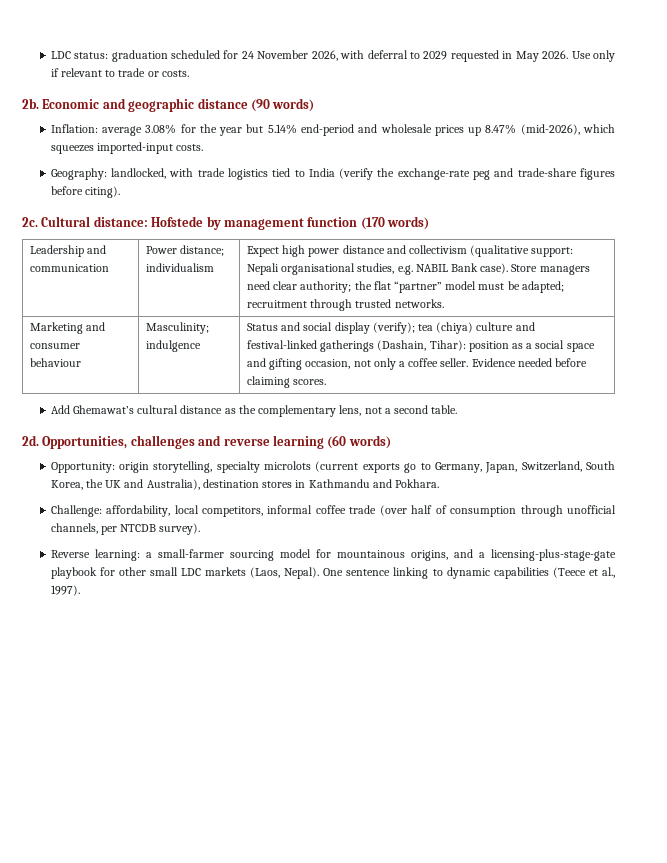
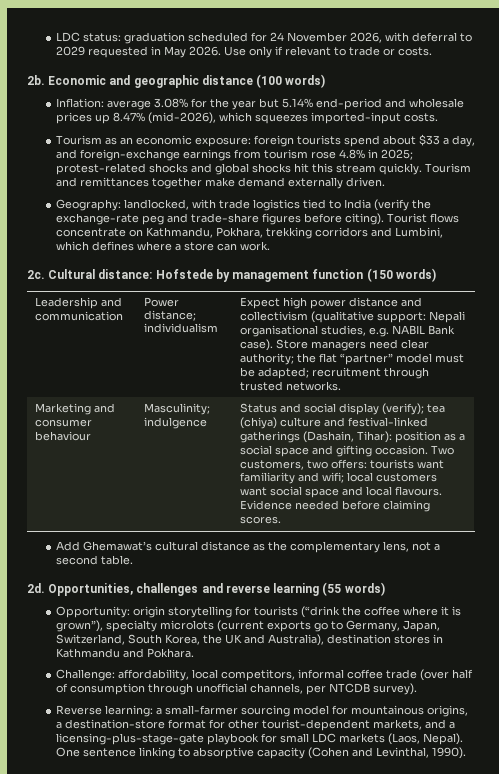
[250,99,270,112] (90 -> [256,74,283,88] (100
(204, 147) none -> [56,134,476,147] [56,149,414,161] [56,163,472,175] [56,177,386,189] // Tourism as an economic exposure: foreign tourists spend about $33 a day, and foreign-exchange earnings from tourism rose 4.8% in 2025; protest-related shocks and global shocks hit this stream quickly. Tourism and remittances together make demand externally driven.
(120, 192) none -> [387,213,460,223] [56,227,444,239] [56,241,271,251] Tourist flows concentrate on Kathmandu, Pokhara, trekking corridors and Lumbini, which defines where a store can work.
[360,217,385,230] (170 -> [366,268,393,282] (150
[305,358,469,370] occasion, not only a coffee seller. -> [375,445,455,455] [240,459,445,470] [240,472,438,484] [240,486,443,498] occasion. Two customers, two offers: tourists want familiarity and wifi; local customers want social space and local flavours.
[327,435,347,449] (60 -> [322,582,342,596] (55
[153,461,213,473] storytelling, -> [168,606,462,618] [56,620,104,632] storytelling for tourists (“drink the coffee where it is grown”),
(448, 555) none -> [56,719,423,731] a destination-store format for other tourist-dependent markets,
[118,567,146,576] other -> (278, 738) none
[446,567,615,579] [50,585,80,596] dynamic capabilities (Teece et al., 1997). -> [193,747,467,759] absorptive capacity (Cohen and Levinthal, 1990).

